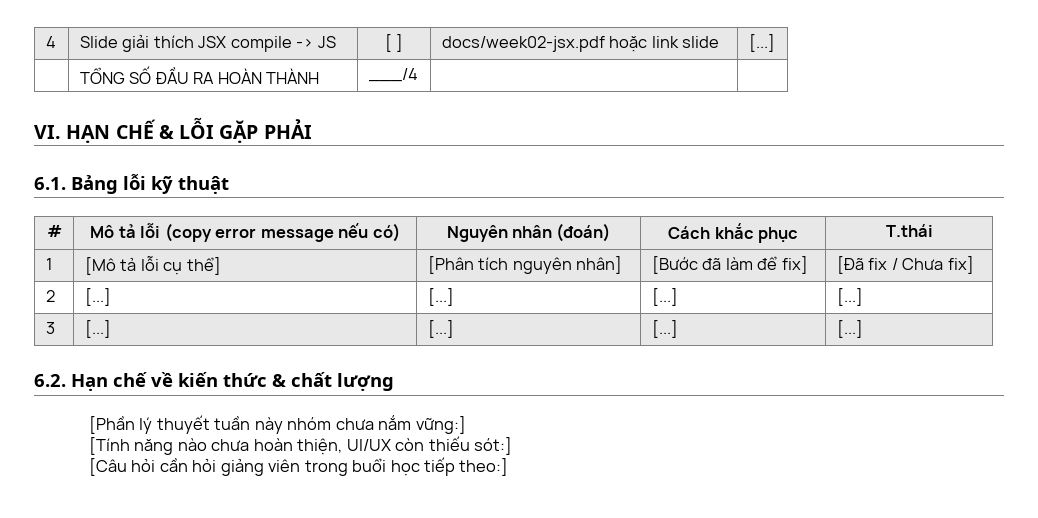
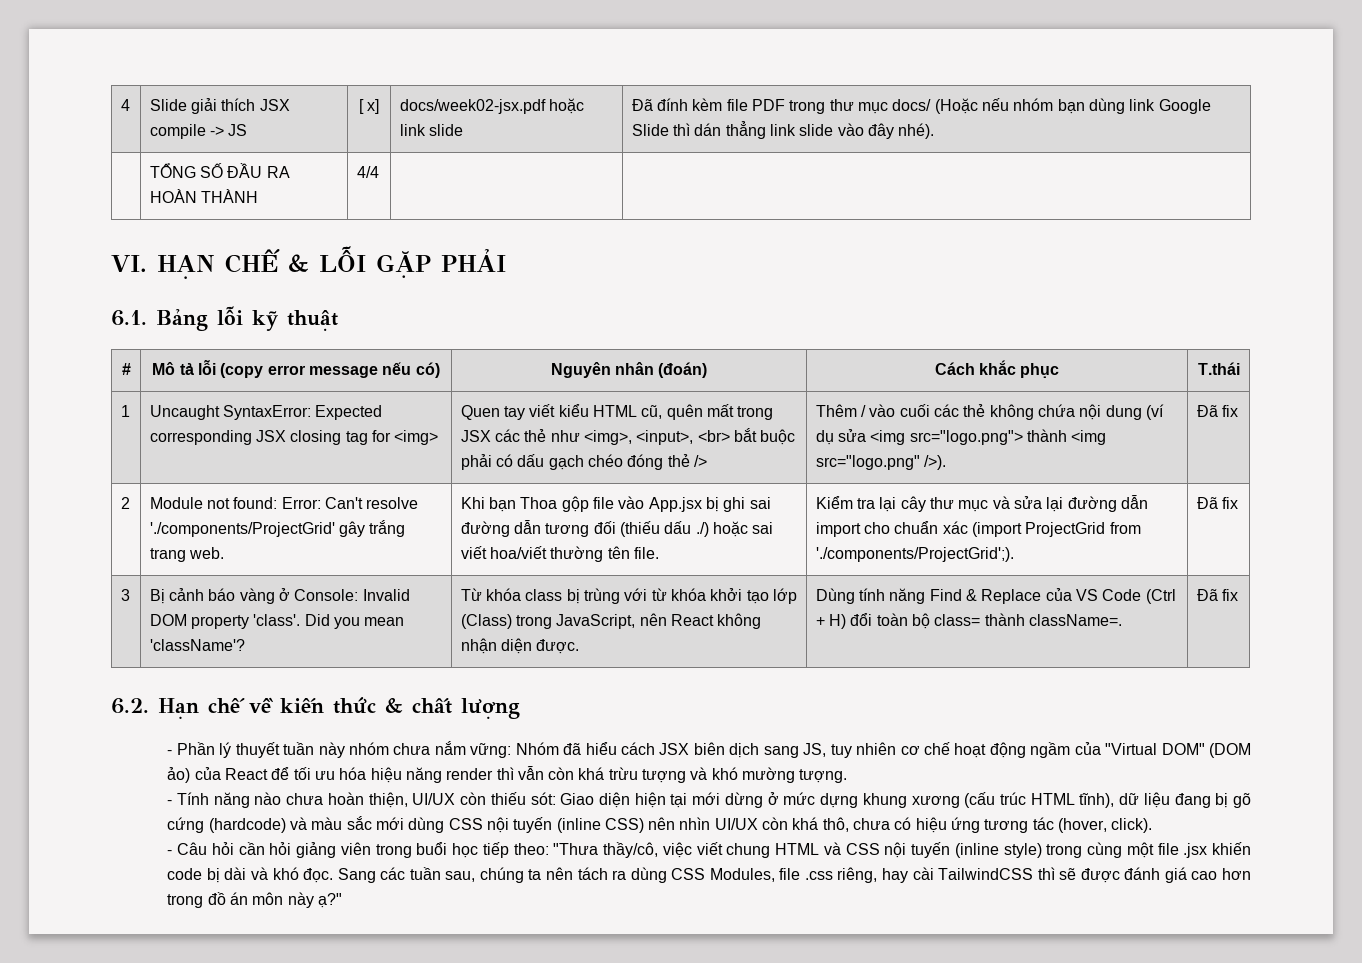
[396,34,404,52] ] -> [367,99,380,114] x]
[748,34,775,52] [...] -> [631,98,1211,114] [631,121,935,139] Đã đính kèm file PDF trong thư mục docs/ (Hoặc nếu nhóm bạn dùng link Google Slide thì dán thẳng link slide vào đây nhé).
[368,68,418,82] ___/4 -> [356,166,379,178] 4/4
[84,256,221,275] [427,256,623,274] [651,256,808,274] [836,256,974,274] [45,290,55,302] [84,288,111,306] [427,288,454,306] [651,288,678,306] [836,288,863,306] [45,322,55,334] [84,320,111,338] [427,320,454,338] [651,320,678,338] [836,320,863,338] [Mô tả lỗi cụ thể] | [Phân tích nguyên nhân] | [Bước đã làm để fix] | [Đã fix / Chưa fix] // 2 | [...] | [...] | [...] | [...] // 3 | [...] | [...] | [...] | [...] -> [149,405,383,420] [149,430,439,445] [460,404,774,420] [460,428,796,445] [460,454,708,470] [815,404,1165,420] [815,429,1107,445] [815,455,947,470] [1196,405,1239,417] [120,497,130,509] [149,497,419,509] [149,520,406,537] [149,547,225,562] [460,496,771,512] [460,520,774,537] [460,546,660,562] [815,495,1149,512] [815,521,1141,537] [815,547,1014,562] [1196,497,1239,509] [120,589,130,601] [149,588,410,604] [149,614,405,629] [149,639,245,651] [460,588,798,604] [460,613,762,629] [460,638,580,654] [815,588,1176,604] [815,613,1123,629] [1196,589,1239,601] Uncaught SyntaxError: Expected corresponding JSX closing tag for <img> | Quen tay viết kiểu HTML cũ, quên mất trong JSX các thẻ như <img>, <input>, <br> bắt buộc phải có dấu gạch chéo đóng thẻ /> | Thêm / vào cuối các thẻ không chứa nội dung (ví dụ sửa <img src="logo.png"> thành <img src="logo.png" />). | Đã fix // 2 | Module not found: Error: Can't resolve './components/ProjectGrid' gây trắng trang web. | Khi bạn Thoa gộp file vào App.jsx bị ghi sai đường dẫn tương đối (thiếu dấu ./) hoặc sai viết hoa/viết thường tên file. | Kiểm tra lại cây thư mục và sửa lại đường dẫn import cho chuẩn xác (import ProjectGrid from './components/ProjectGrid';). | Đã fix // 3 | Bị cảnh báo vàng ở Console: Invalid DOM property 'class'. Did you mean 'className'? | Từ khóa class bị trùng với từ khóa khởi tạo lớp (Class) trong JavaScript, nên React không nhận diện được. | Dùng tính năng Find & Replace của VS Code (Ctrl + H) đổi toàn bộ class= thành className=. | Đã fix
[88,416,135,434] [Phần -> [167,742,215,755] - Phần
[415,416,466,434] [88,437,130,455] vững:] // [Tính -> [470,742,1252,758] [167,766,848,783] [167,792,210,805] vững: Nhóm đã hiểu cách JSX biên dịch sang JS, tuy nhiên cơ chế hoạt động ngầm của "Virtual DOM" (DOM ảo) của React để tối ưu hóa hiệu năng render thì vẫn còn khá trừu tượng và khó mường tượng. // - Tính
[473,437,512,455] [88,458,127,476] sót:] // [Câu -> [530,792,1251,808] [167,816,1153,833] [167,842,208,855] sót: Giao diện hiện tại mới dừng ở mức dựng khung xương (cấu trúc HTML tĩnh), dữ liệu đang bị gõ cứng (hardcode) và màu sắc mới dùng CSS nội tuyến (inline CSS) nên nhìn UI/UX còn khá thô, chưa có hiệu ứng tương tác (hover, click). // - Câu
[459,458,509,476] theo:] -> [513,842,1251,858] [167,867,1251,883] [167,892,342,908] theo: "Thưa thầy/cô, việc viết chung HTML và CSS nội tuyến (inline style) trong cùng một file .jsx khiến code bị dài và khó đọc. Sang các tuần sau, chúng ta nên tách ra dùng CSS Modules, file .css riêng, hay cài TailwindCSS thì sẽ được đánh giá cao hơn trong đồ án môn này ạ?"

